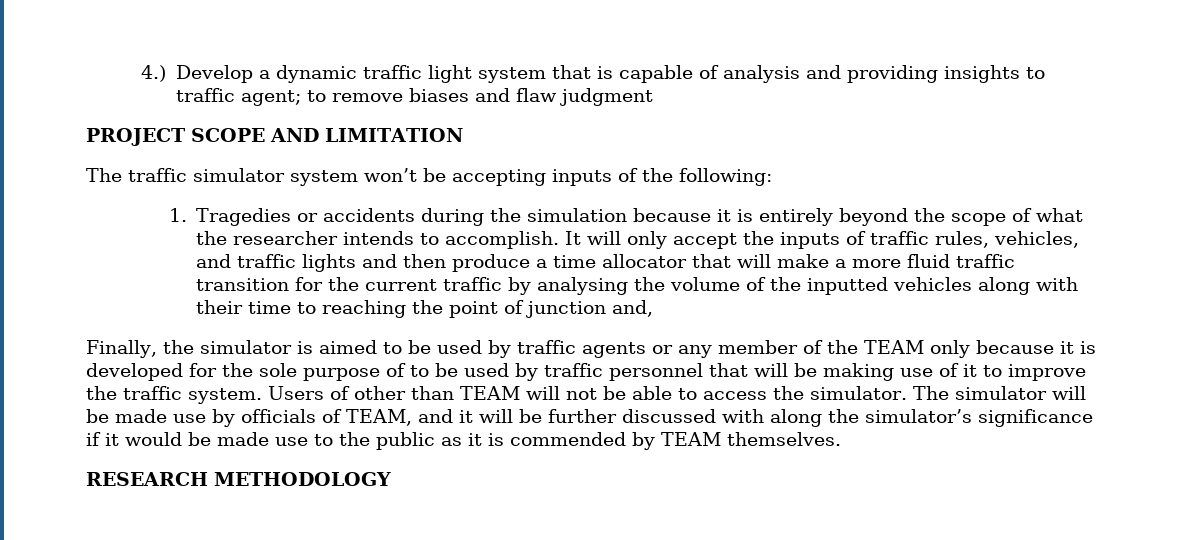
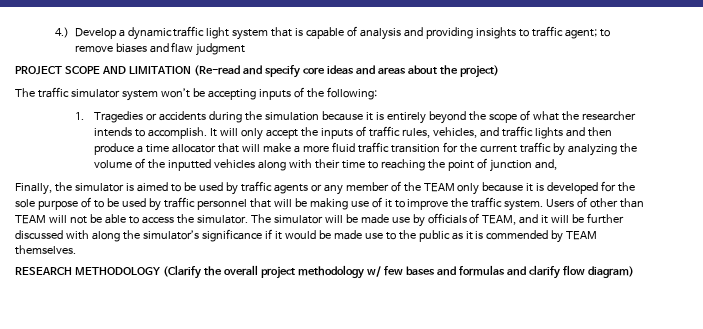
(463, 135) none -> [193,65,499,78] (Re-read and specify core ideas and areas about the project)
[537,277,629,295] analysing -> [567,144,617,156] analyzing
(391, 479) none -> [162,265,634,279] (Clarify the overall project methodology w/ few bases and formulas and clarify flow diagram)

